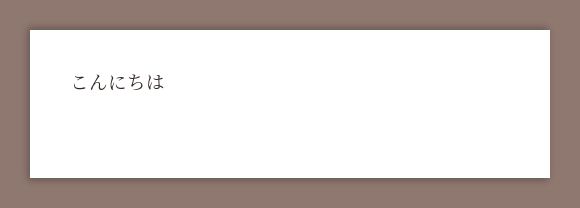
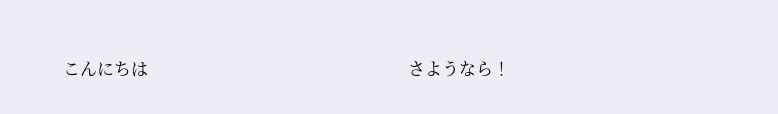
(165, 82) none -> [408,60,510,77] // さようなら！

